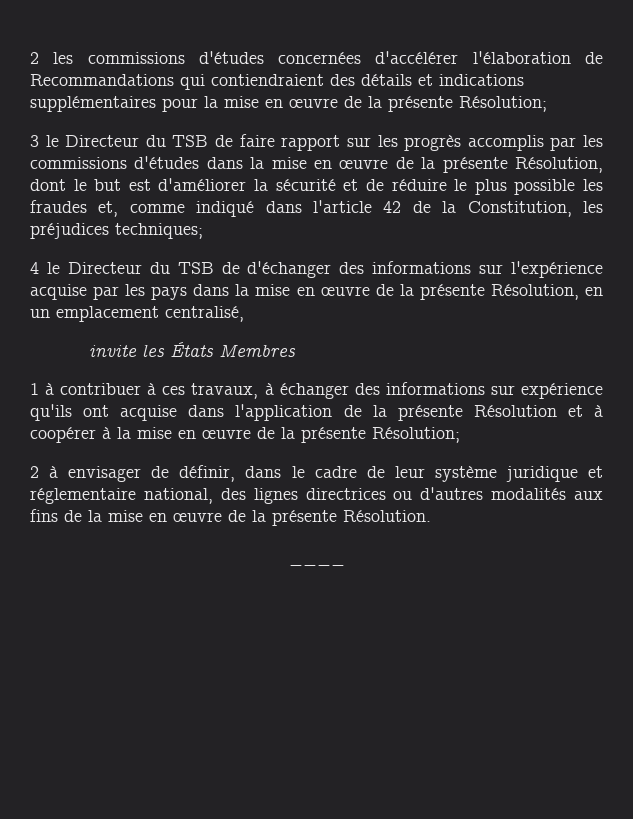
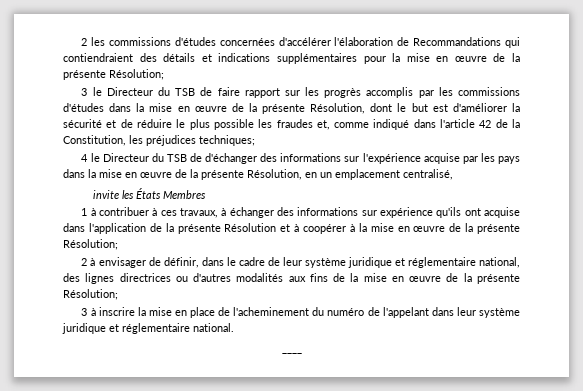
[343,510,431,522] Résolution. -> [63,289,118,300] [81,307,520,318] [62,323,234,334] Résolution; // 3 à inscrire la mise en place de l'acheminement du numéro de l'appelant dans leur système juridique et réglementaire national.

